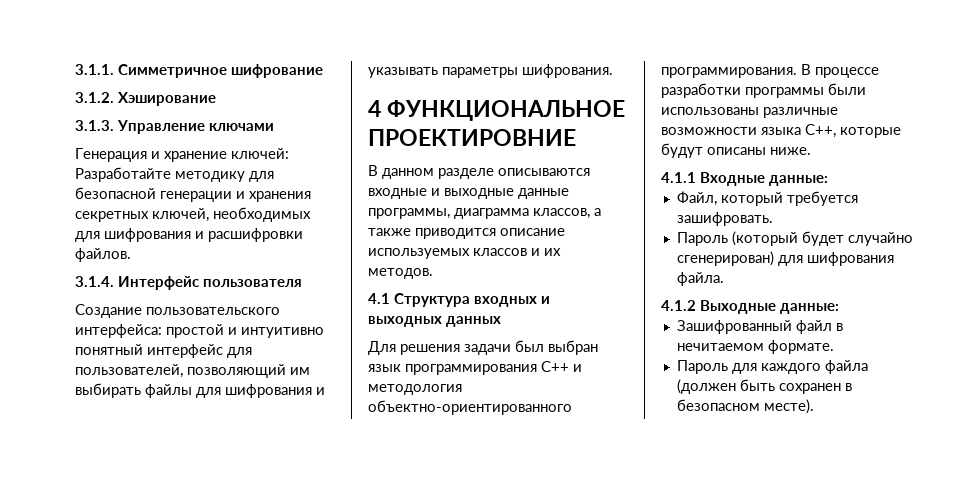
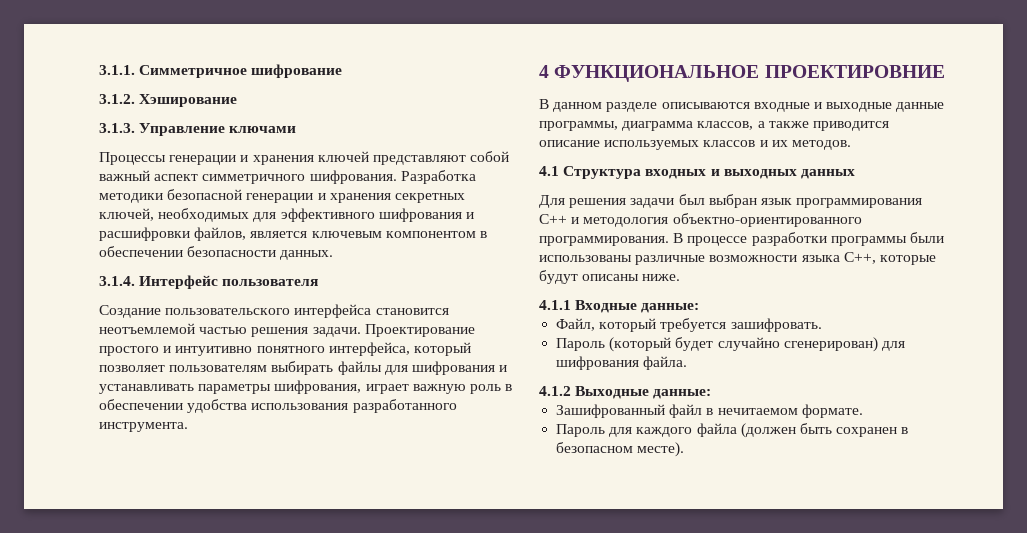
[75,148,289,162] [75,167,274,182] Генерация и хранение ключей: Разработайте методику для -> [99,151,510,165] [99,170,476,184] [99,193,163,203] Процессы генерации и хранения ключей представляют собой важный аспект симметричного шифрования. Разработка методики
(100, 236) none -> [280,208,375,222] эффективного
[75,248,131,262] файлов. -> [194,227,487,241] [99,246,334,260] файлов, является ключевым компонентом в обеспечении безопасности данных.
[75,324,324,338] [75,344,252,358] [75,364,310,378] интерфейса: простой и интуитивно понятный интерфейс для пользователей, позволяющий им -> [294,304,449,318] [99,323,475,337] [99,342,471,356] [99,365,268,372] интерфейса становится неотъемлемой частью решения задачи. Проектирование простого и интуитивно понятного интерфейса, который позволяет пользователям
[368,64,613,78] указывать параметры шифрования. -> [99,380,513,394] [99,399,457,413] [99,422,188,432] устанавливать параметры шифрования, играет важную роль в обеспечении удобства использования разработанного инструмента.

